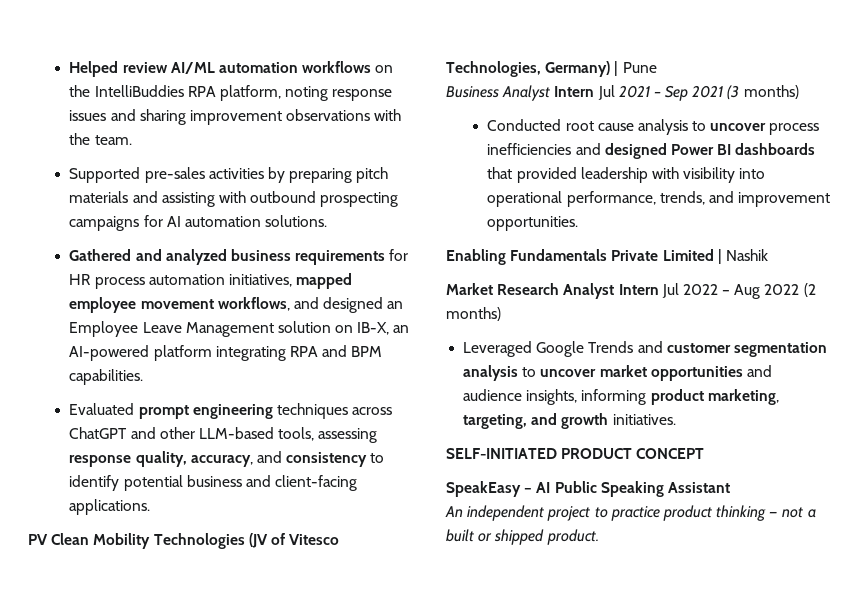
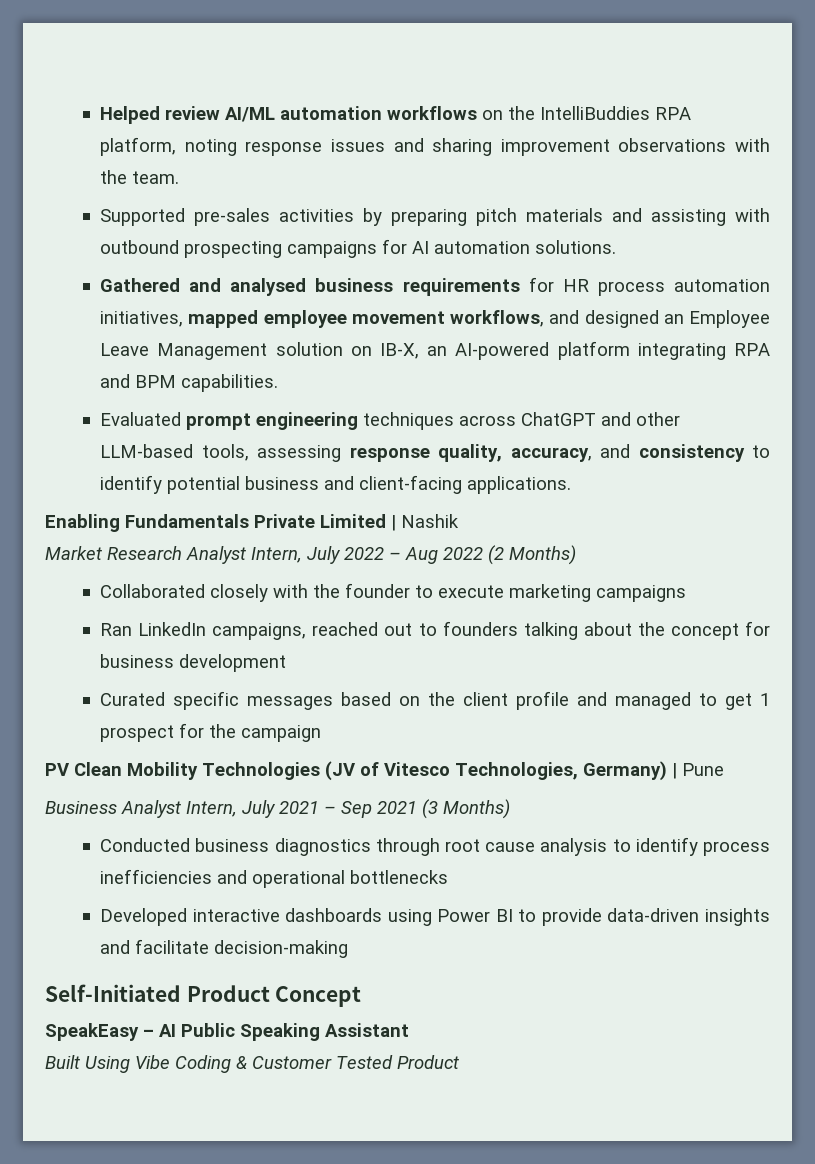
[165,249,227,265] analyzed -> [230,278,307,296] analysed
(151, 507) none -> [45,514,459,532] [45,545,576,565] [100,583,687,602] [100,621,770,640] [100,654,287,672] [100,691,770,710] [100,723,322,742] // Enabling Fundamentals Private Limited | Nashik // Market Research Analyst Intern, July 2022 – Aug 2022 (2 Months) // Collaborated closely with the founder to execute marketing campaigns // Ran LinkedIn campaigns, reached out to founders talking about the concept for business development // Curated specific messages based on the client profile and managed to get 1 prospect for the campaign
[554,85,615,100] Intern Jul -> [186,800,276,818] Intern, July
[743,85,799,99] months) -> [443,799,510,819] Months)
(562, 125) none -> [195,838,440,856] business diagnostics through
[710,123,767,131] uncover -> [635,837,698,856] identify
[604,143,816,159] [487,167,766,183] [487,191,831,207] [487,216,579,231] [446,249,768,265] [446,283,816,299] [446,307,501,321] [463,341,827,357] [463,365,772,381] [463,389,779,405] [463,413,676,429] [446,448,705,459] designed Power BI dashboards that provided leadership with visibility into operational performance, trends, and improvement opportunities. // Enabling Fundamentals Private Limited | Nashik // Market Research Analyst Intern Jul 2022 – Aug 2022 (2 months) // Leveraged Google Trends and customer segmentation analysis to uncover market opportunities and audience insights, informing product marketing, targeting, and growth initiatives. // SELF-INITIATED PRODUCT CONCEPT -> [252,870,449,888] [100,908,770,926] [100,939,349,958] [45,984,362,1007] operational bottlenecks // Developed interactive dashboards using Power BI to provide data-driven insights and facilitate decision-making // Self-Initiated Product Concept
[445,505,816,521] [446,529,599,545] An independent project to practice product thinking — not a built or shipped product. -> [45,1055,459,1073] Built Using Vibe Coding & Customer Tested Product

